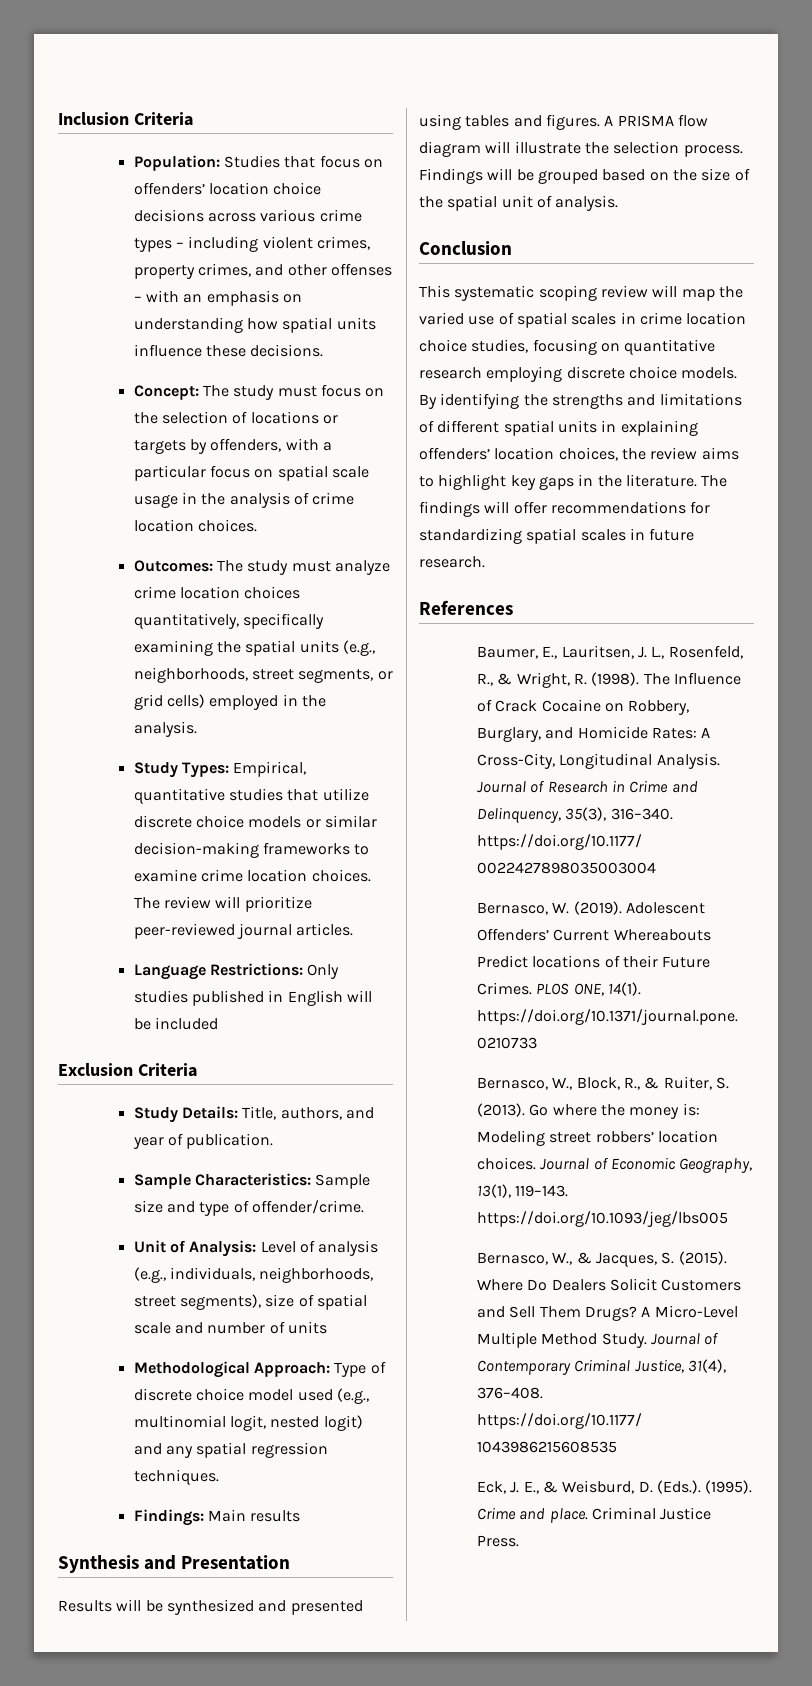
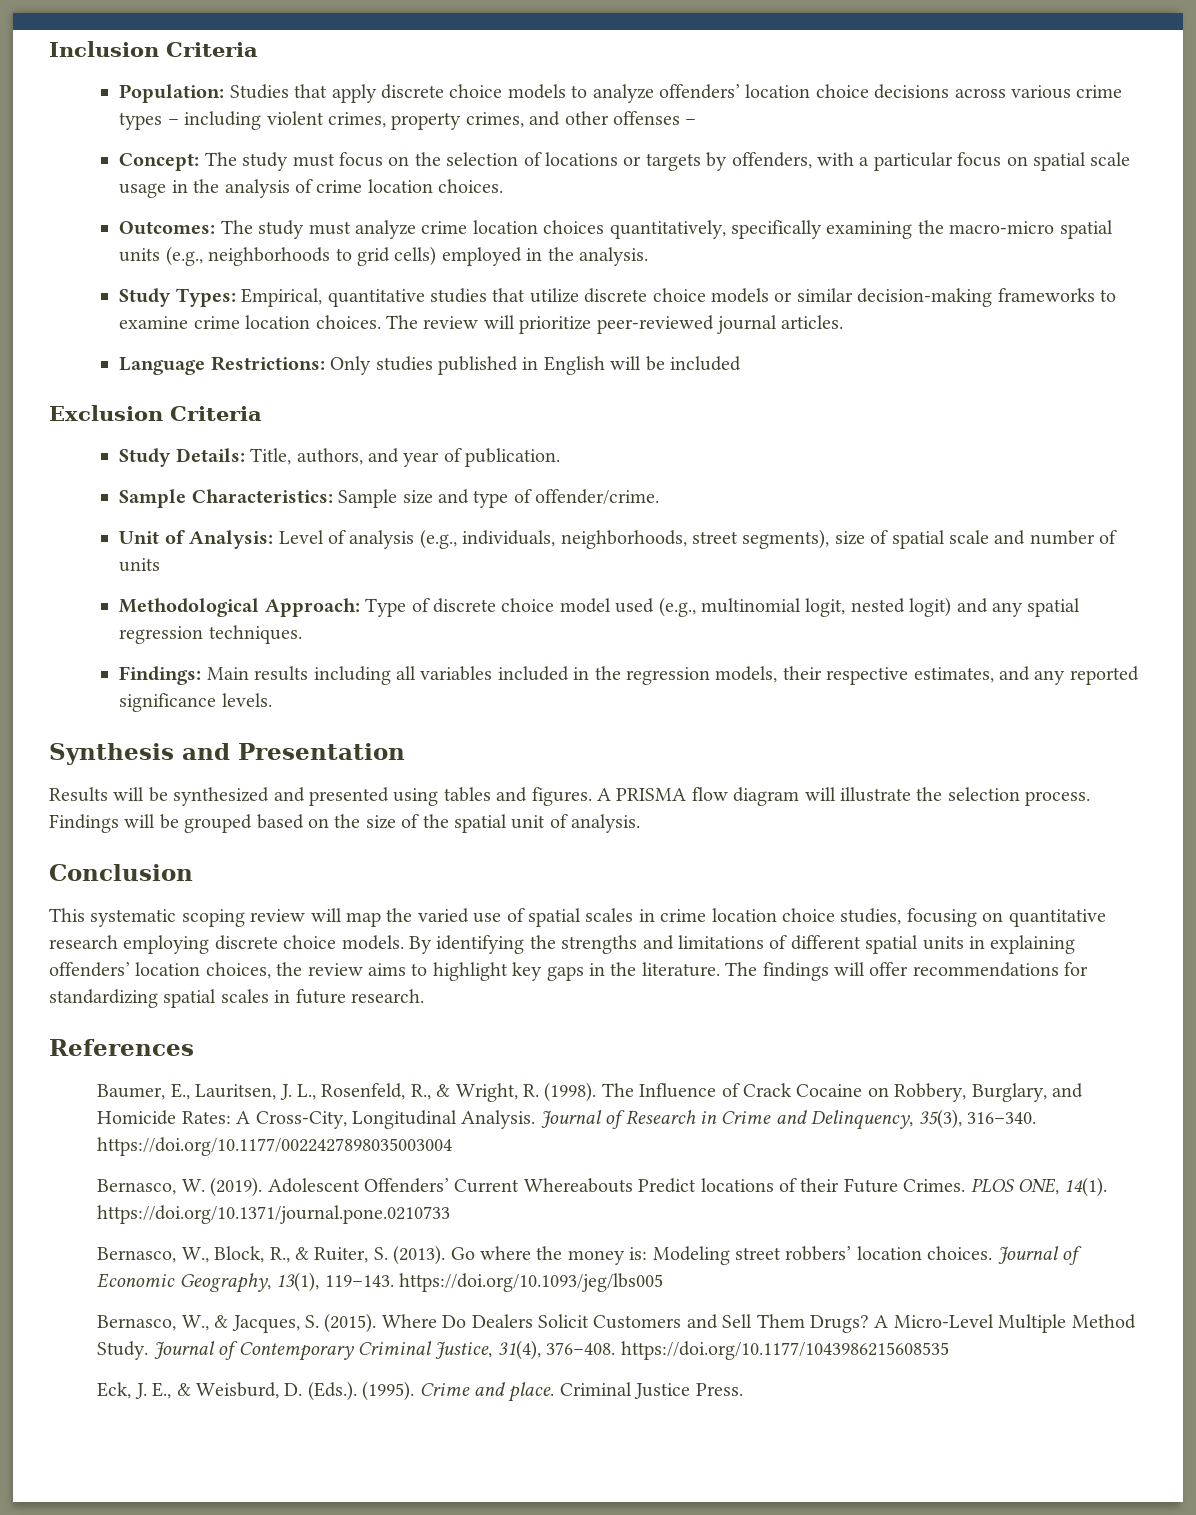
[319,155,383,168] focus on -> [331,84,654,103] apply discrete choice models to analyze
[145,290,302,306] [133,317,376,333] [133,344,324,357] with an emphasis on understanding how spatial units influence these decisions. -> (697, 122) none
(241, 647) none -> [949,221,1055,234] macro-micro
[133,667,393,683] neighborhoods, street segments, or -> [208,247,352,266] neighborhoods to
(301, 1516) none -> [313,666,1139,685] [119,693,272,712] including all variables included in the regression models, their respective estimates, and any reported significance levels.

